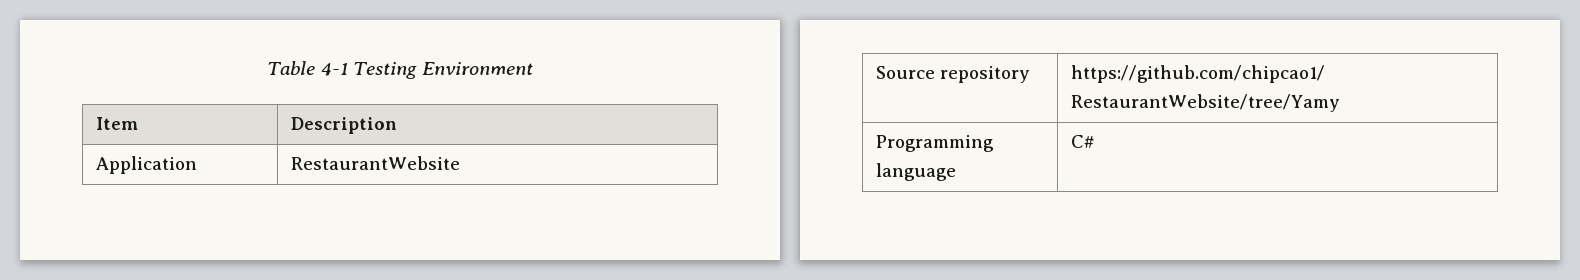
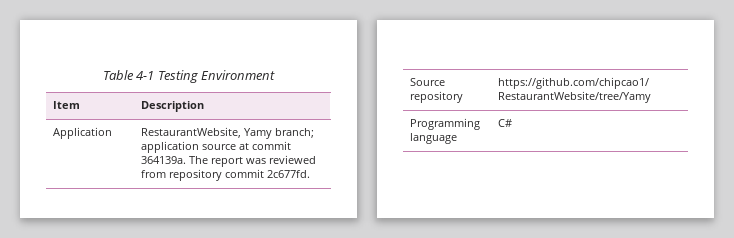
[290,156,460,170] RestaurantWebsite -> [141,127,315,139] [141,141,292,153] [141,155,317,167] [141,169,311,181] RestaurantWebsite, Yamy branch; application source at commit 364139a. The report was reviewed from repository commit 2c677fd.

